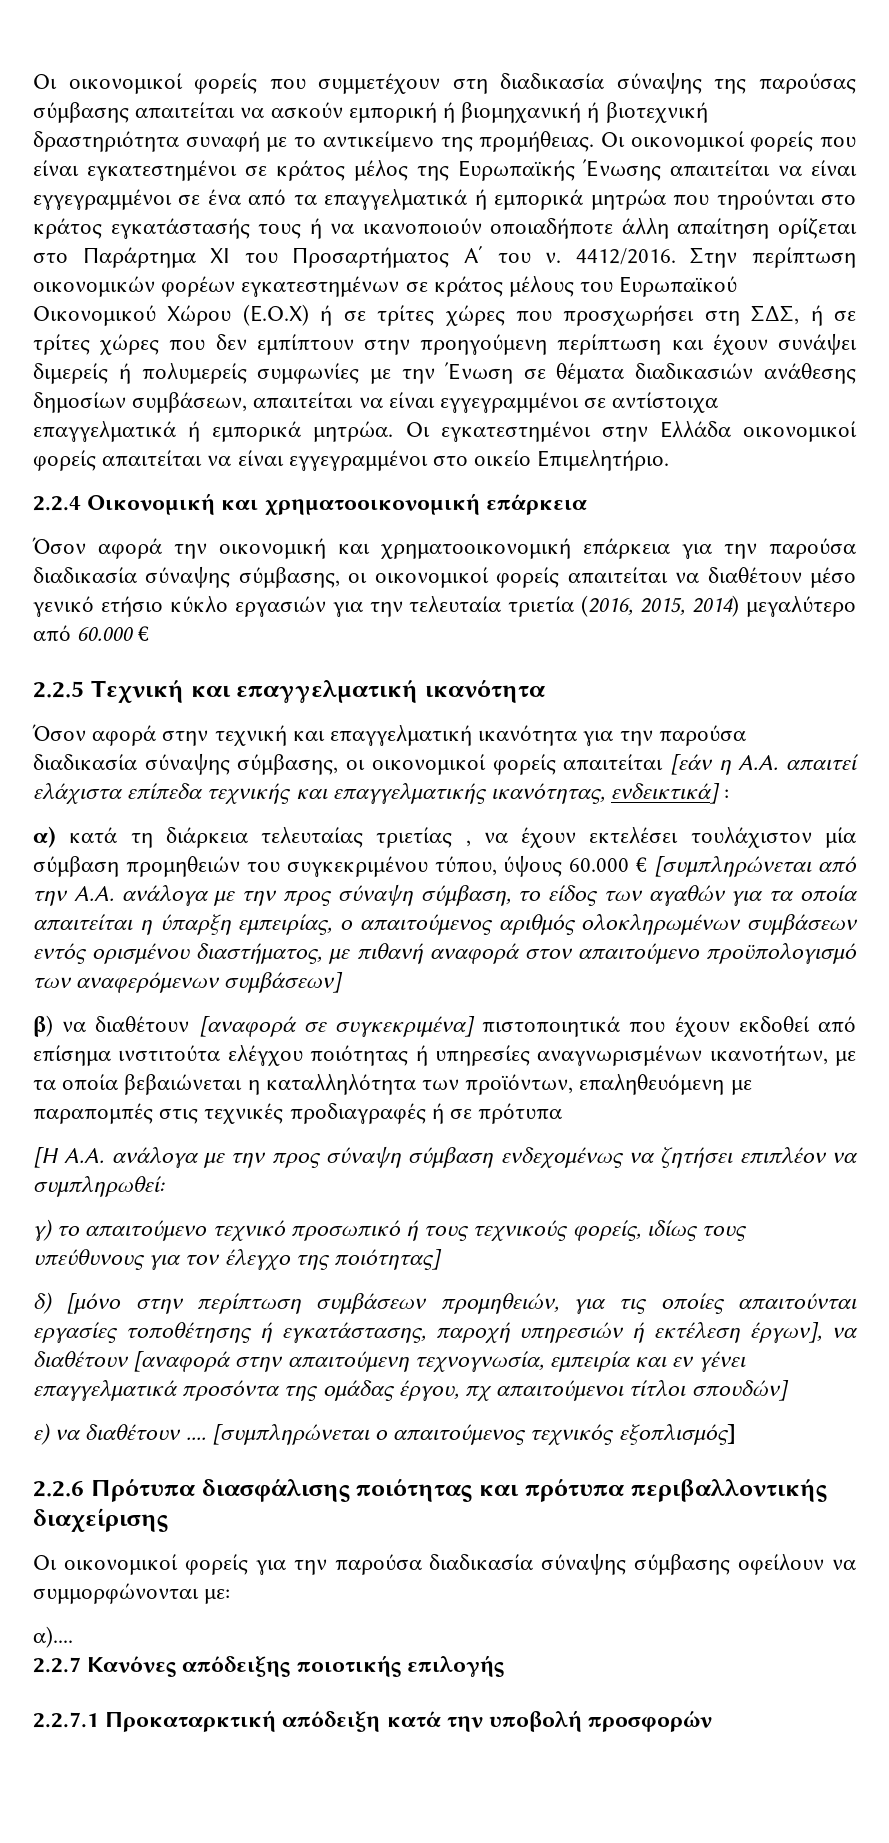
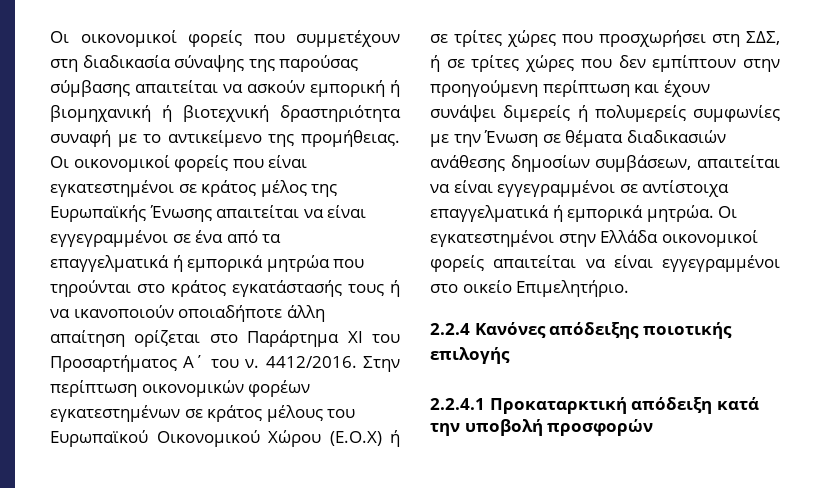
[87,493,587,516] [32,537,856,559] [33,566,856,588] [33,595,856,617] [33,625,150,642] [33,679,546,704] [32,724,746,746] [33,753,859,775] [33,783,730,805] [33,826,856,848] [33,855,857,877] [33,884,859,906] [33,914,858,935] [33,943,857,964] [33,972,344,993] [33,1015,857,1037] [33,1044,856,1066] [33,1073,752,1095] [33,1103,563,1124] [33,1146,858,1169] [33,1176,165,1197] [33,1219,748,1242] [33,1249,443,1271] [33,1292,857,1314] [33,1322,858,1344] [33,1351,746,1373] [33,1380,789,1402] [33,1423,736,1446] [33,1478,827,1502] [33,1508,168,1533] [33,1553,856,1575] [33,1583,231,1604] [33,1626,73,1648] [33,1657,81,1673] Οικονομική και χρηματοοικονομική επάρκεια // Όσον αφορά την οικονομική και χρηματοοικονομική επάρκεια για την παρούσα διαδικασία σύναψης σύμβασης, οι οικονομικοί φορείς απαιτείται να διαθέτουν μέσο γενικό ετήσιο κύκλο εργασιών για την τελευταία τριετία (2016, 2015, 2014) μεγαλύτερο από 60.000 € // 2.2.5 Τεχνική και επαγγελματική ικανότητα // Όσον αφορά στην τεχνική και επαγγελματική ικανότητα για την παρούσα διαδικασία σύναψης σύμβασης, οι οικονομικοί φορείς απαιτείται [εάν η Α.Α. απαιτεί ελάχιστα επίπεδα τεχνικής και επαγγελματικής ικανότητας, ενδεικτικά] : // α) κατά τη διάρκεια τελευταίας τριετίας , να έχουν εκτελέσει τουλάχιστον μία σύμβαση προμηθειών του συγκεκριμένου τύπου, ύψους 60.000 € [συμπληρώνεται από την Α.Α. ανάλογα με την προς σύναψη σύμβαση, το είδος των αγαθών για τα οποία απαιτείται η ύπαρξη εμπειρίας, ο απαιτούμενος αριθμός ολοκληρωμένων συμβάσεων εντός ορισμένου διαστήματος, με πιθανή αναφορά στον απαιτούμενο προϋπολογισμό των αναφερόμενων συμβάσεων] // β) να διαθέτουν [αναφορά σε συγκεκριμένα] πιστοποιητικά που έχουν εκδοθεί από επίσημα ινστιτούτα ελέγχου ποιότητας ή υπηρεσίες αναγνωρισμένων ικανοτήτων, με τα οποία βεβαιώνεται η καταλληλότητα των προϊόντων, επαληθευόμενη με παραπομπές στις τεχνικές προδιαγραφές ή σε πρότυπα // [Η Α.Α. ανάλογα με την προς σύναψη σύμβαση ενδεχομένως να ζητήσει επιπλέον να συμπληρωθεί: // γ) το απαιτούμενο τεχνικό προσωπικό ή τους τεχνικούς φορείς, ιδίως τους υπεύθυνους για τον έλεγχο της ποιότητας] // δ) [μόνο στην περίπτωση συμβάσεων προμηθειών, για τις οποίες απαιτούνται εργασίες τοποθέτησης ή εγκατάστασης, παροχή υπηρεσιών ή εκτέλεση έργων], να διαθέτουν [αναφορά στην απαιτούμενη τεχνογνωσία, εμπειρία και εν γένει επαγγελματικά προσόντα της ομάδας έργου, πχ απαιτούμενοι τίτλοι σπουδών] // ε) να διαθέτουν .... [συμπληρώνεται ο απαιτούμενος τεχνικός εξοπλισμός] // 2.2.6 Πρότυπα διασφάλισης ποιότητας και πρότυπα περιβαλλοντικής διαχείρισης // Οι οικονομικοί φορείς για την παρούσα διαδικασία σύναψης σύμβασης οφείλουν να συμμορφώνονται με: // α).... // 2.2.7 -> (470, 329) none
[33,1712,99,1728] 2.2.7.1 -> [430,398,485,410] 2.2.4.1

